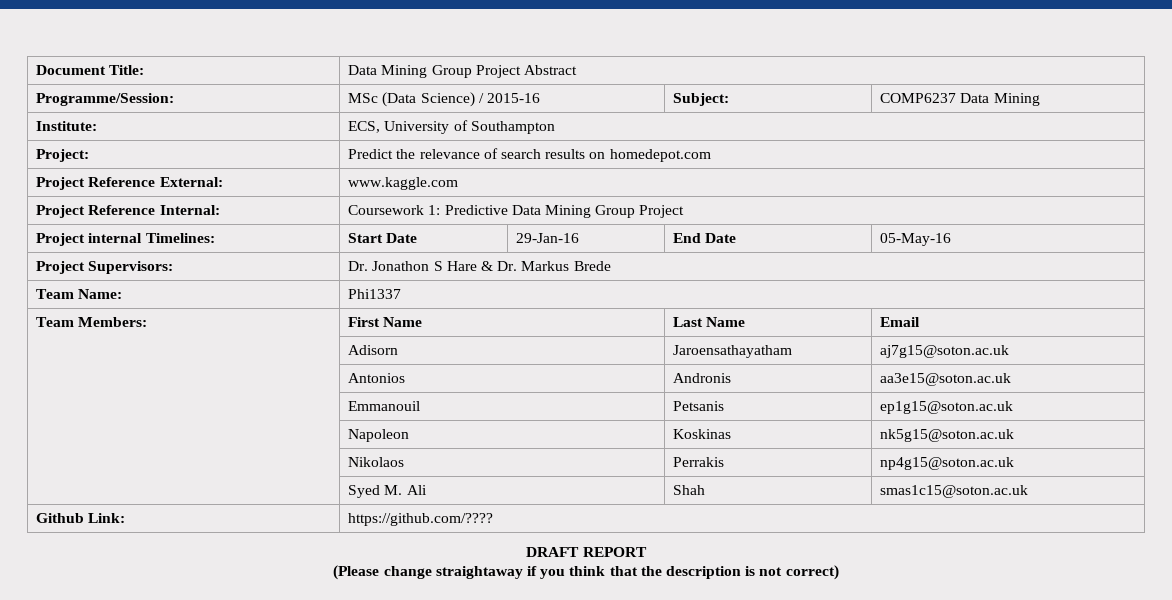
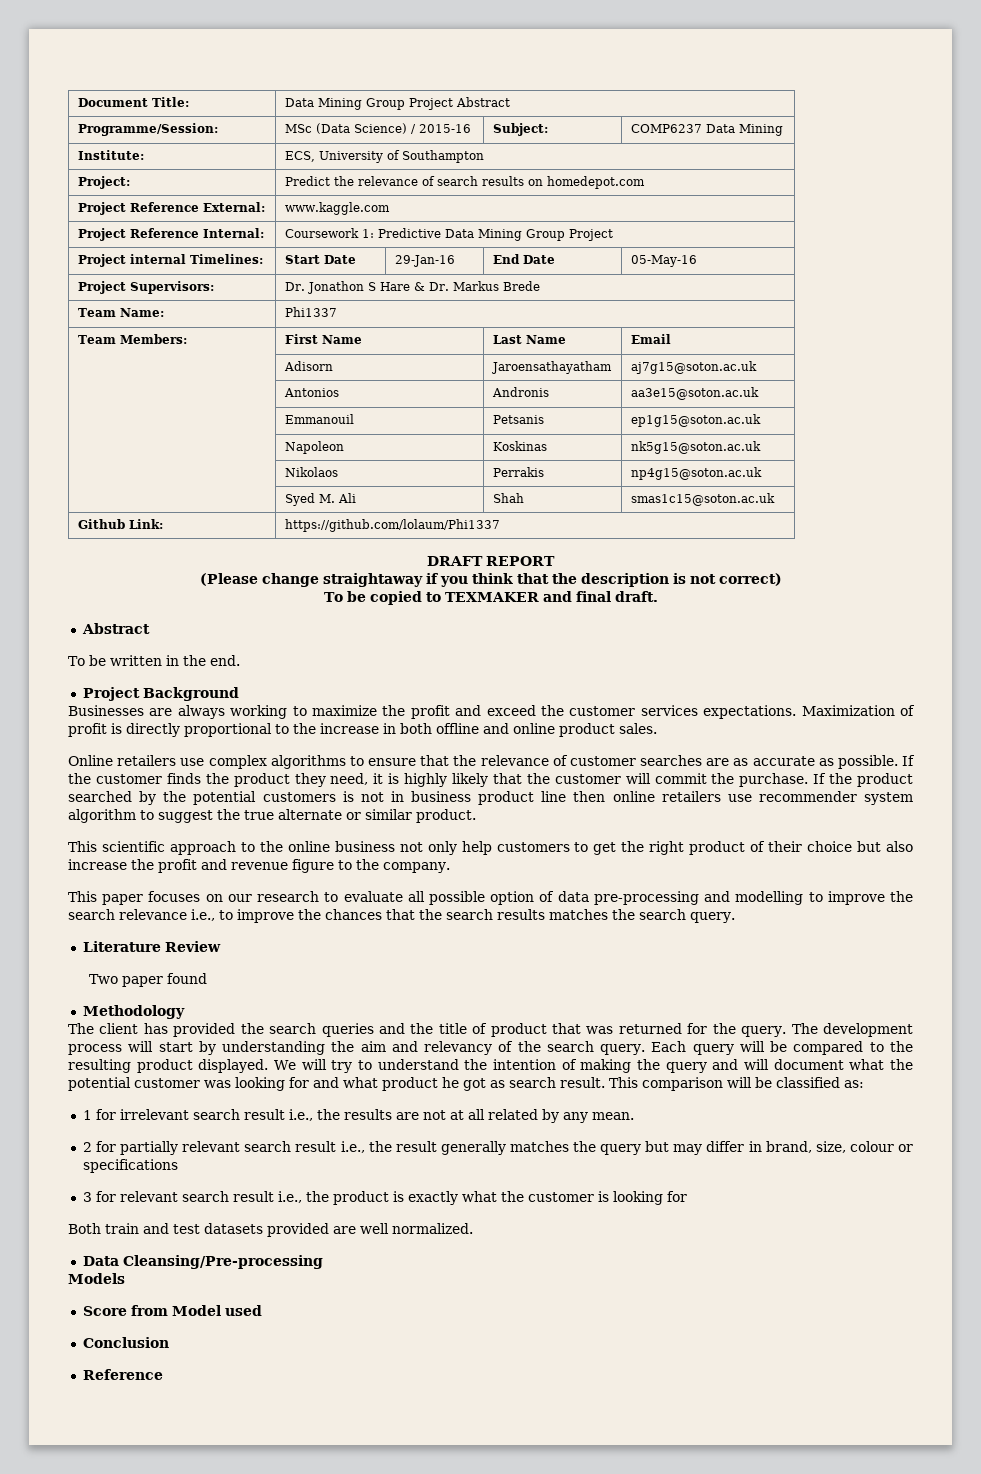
[348,513,494,526] https://github.com/???? -> [284,519,500,532] https://github.com/lolaum/Phi1337
(839, 572) none -> [323,591,658,605] [81,623,150,634] [68,655,240,666] [82,687,239,701] [68,705,915,719] [68,723,657,737] [68,755,915,769] [68,773,913,787] [68,791,913,805] [68,809,476,823] [68,841,914,855] [68,859,450,873] [68,891,913,905] [68,909,735,923] [82,941,221,952] [89,973,208,987] [82,1005,185,1019] [68,1023,913,1037] [68,1041,914,1055] [68,1059,913,1073] [68,1077,864,1091] [82,1109,634,1123] [82,1141,913,1155] [82,1159,178,1173] [82,1191,687,1205] [68,1223,473,1237] [82,1255,323,1269] [68,1273,125,1284] [82,1305,262,1316] [82,1337,169,1348] [82,1369,163,1380] // To be copied to TEXMAKER and final draft. // Abstract // To be written in the end. // Project Background // Businesses are always working to maximize the profit and exceed the customer services expectations. Maximization of profit is directly proportional to the increase in both offline and online product sales. // Online retailers use complex algorithms to ensure that the relevance of customer searches are as accurate as possible. If the customer finds the product they need, it is highly likely that the customer will commit the purchase. If the product searched by the potential customers is not in business product line then online retailers use recommender system algorithm to suggest the true alternate or similar product. // This scientific approach to the online business not only help customers to get the right product of their choice but also increase the profit and revenue figure to the company. // This paper focuses on our research to evaluate all possible option of data pre-processing and modelling to improve the search relevance i.e., to improve the chances that the search results matches the search query. // Literature Review // Two paper found // Methodology // The client has provided the search queries and the title of product that was returned for the query. The development process will start by understanding the aim and relevancy of the search query. Each query will be compared to the resulting product displayed. We will try to understand the intention of making the query and will document what the potential customer was looking for and what product he got as search result. This comparison will be classified as: // 1 for irrelevant search result i.e., the results are not at all related by any mean. // 2 for partially relevant search result i.e., the result generally matches the query but may differ in brand, size, colour or specifications // 3 for relevant search result i.e., the product is exactly what the customer is looking for // Both train and test datasets provided are well normalized. // Data Cleansing/Pre-processing // Models // Score from Model used // Conclusion // Reference

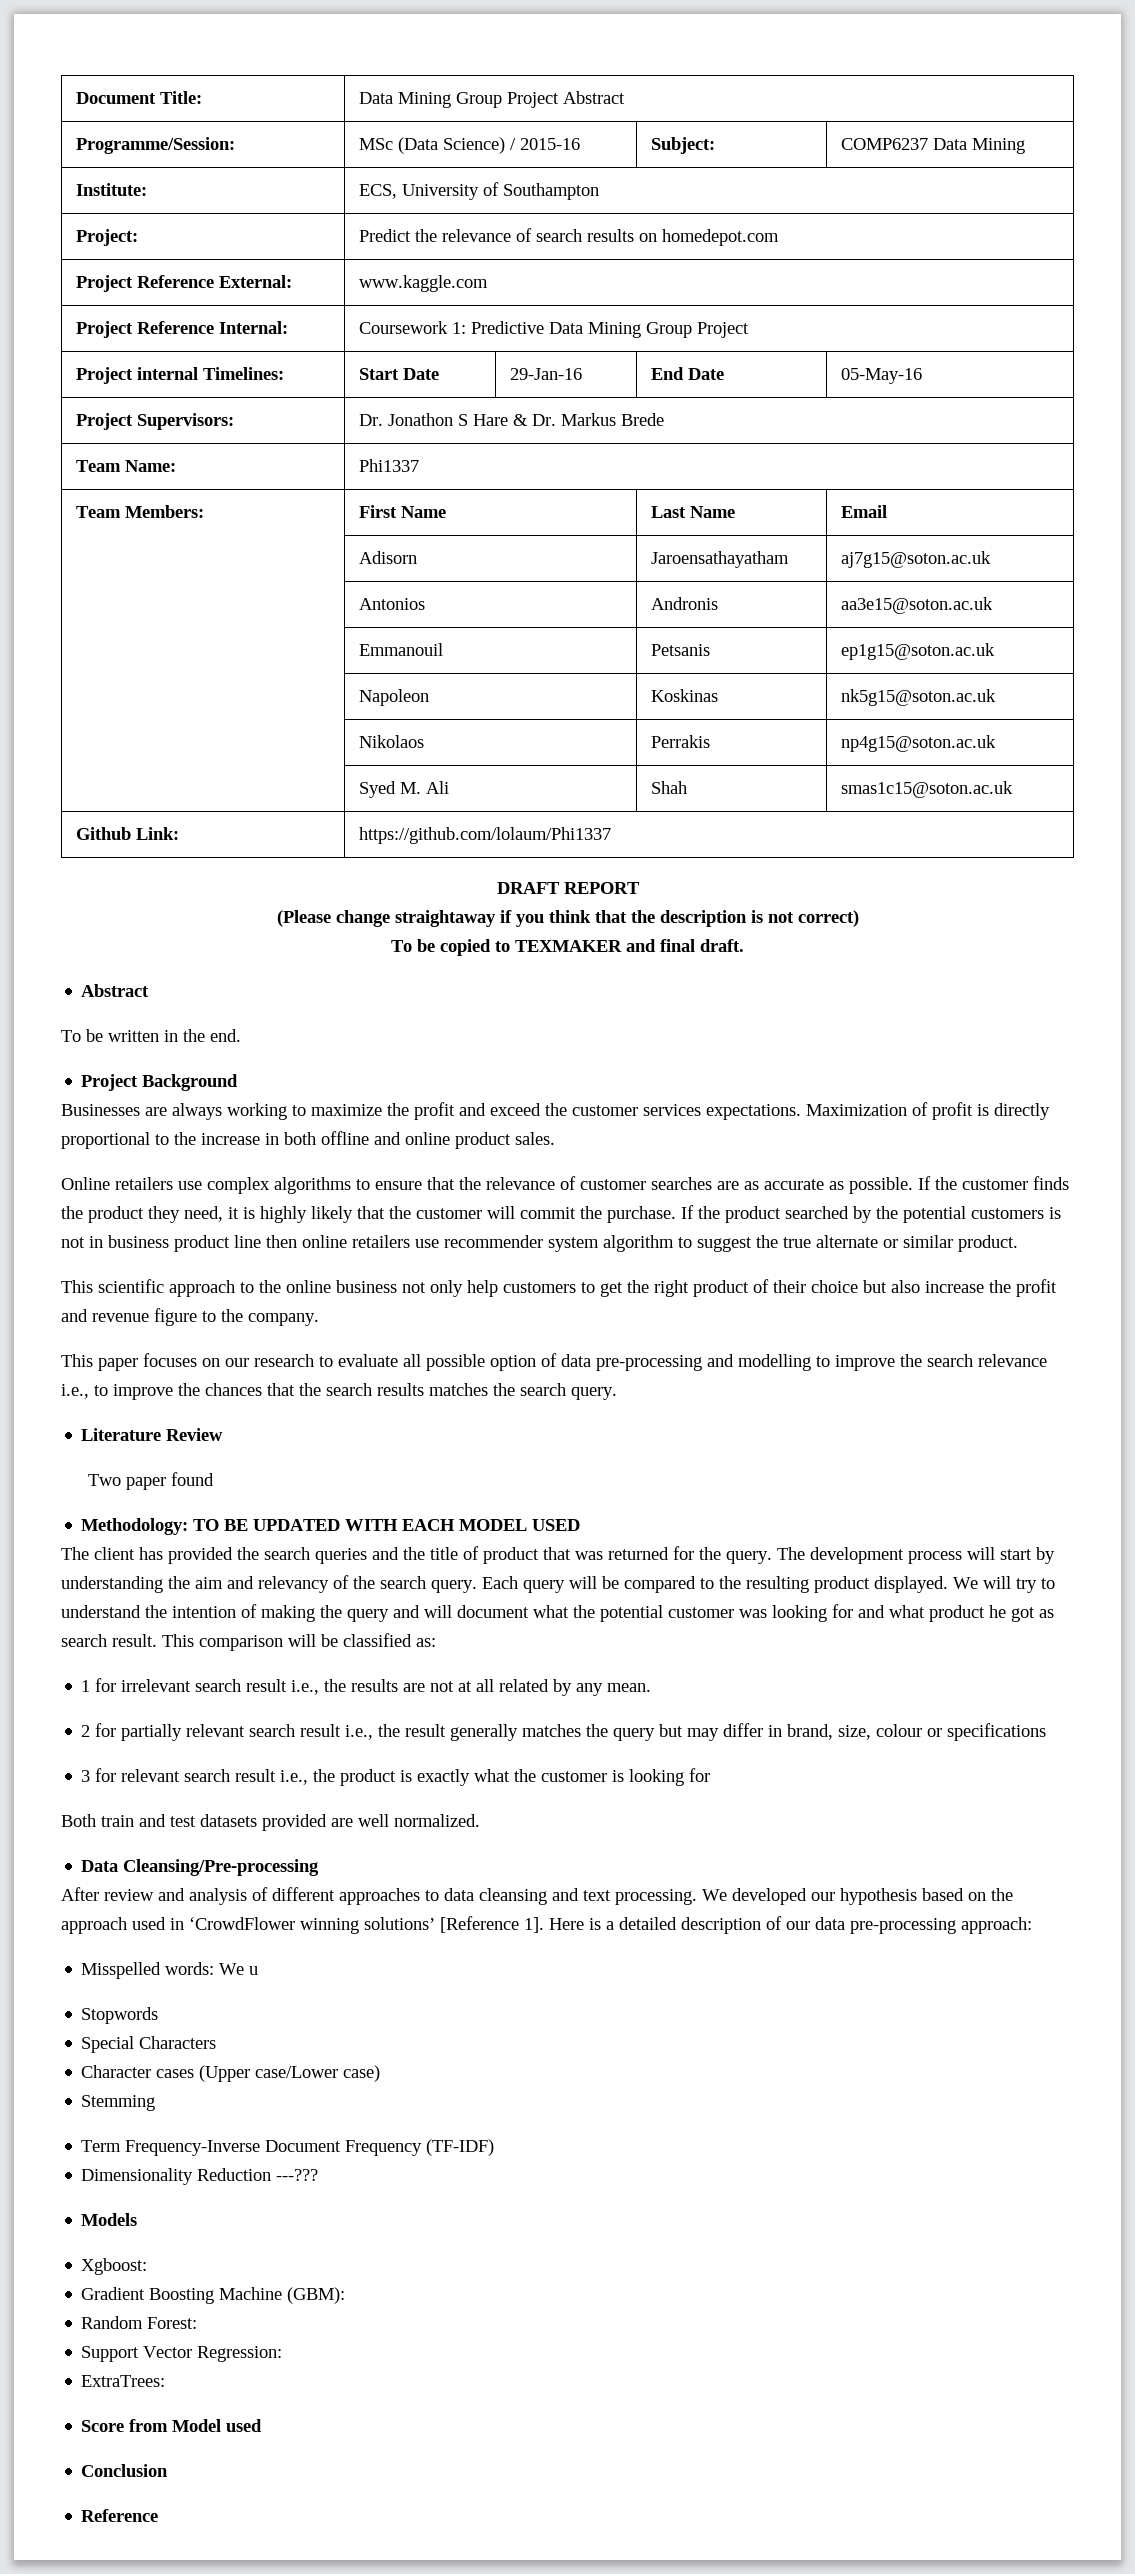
[82,1005,185,1019] Methodology -> [81,1518,581,1535] Methodology: TO BE UPDATED WITH EACH MODEL USED
[68,1273,125,1284] Models -> [61,1887,1013,1905] [61,1916,1032,1934] [81,1962,259,1979] [81,2007,159,2024] [81,2036,217,2053] [81,2065,381,2082] [81,2095,156,2111] [81,2139,495,2156] [81,2168,319,2185] [81,2213,138,2226] [81,2258,148,2275] [81,2287,346,2304] [81,2316,198,2329] [81,2346,283,2362] [81,2375,166,2387] After review and analysis of different approaches to data cleansing and text processing. We developed our hypothesis based on the approach used in ‘CrowdFlower winning solutions’ [Reference 1]. Here is a detailed description of our data pre-processing approach: // Misspelled words: We u // Stopwords // Special Characters // Character cases (Upper case/Lower case) // Stemming // Term Frequency-Inverse Document Frequency (TF-IDF) // Dimensionality Reduction ---??? // Models // Xgboost: // Gradient Boosting Machine (GBM): // Random Forest: // Support Vector Regression: // ExtraTrees:

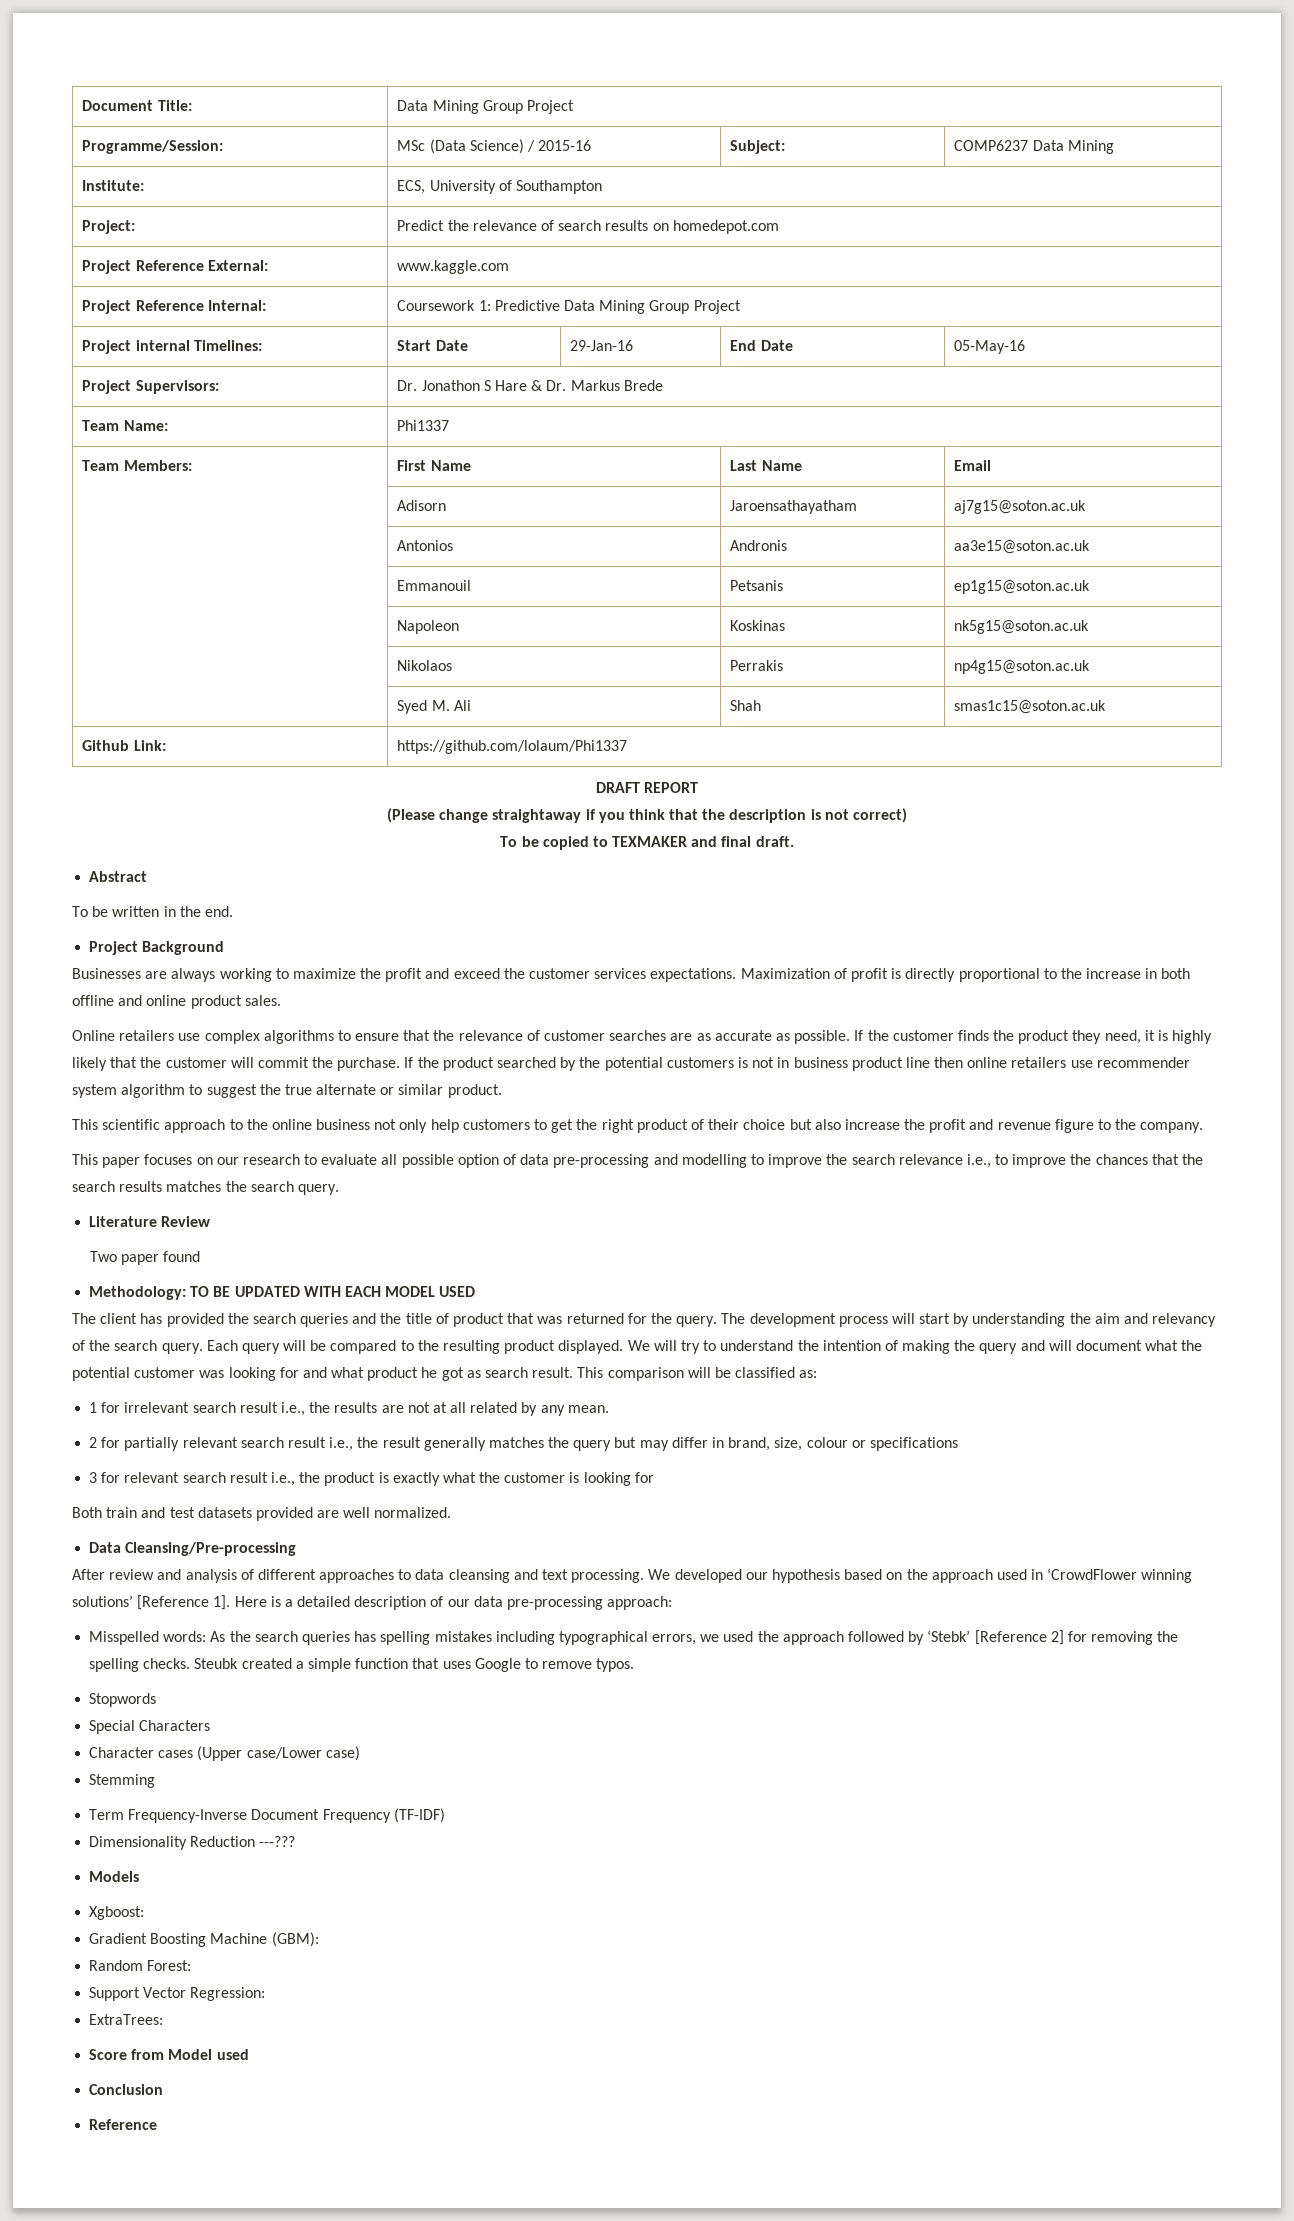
[562,91,625,104] Abstract -> (575, 107) none
[219,1963,259,1975] We u -> [210,1630,1179,1645] [89,1658,635,1672] As the search queries has spelling mistakes including typographical errors, we used the approach followed by ‘Stebk’ [Reference 2] for removing the spelling checks. Steubk created a simple function that uses Google to remove typos.

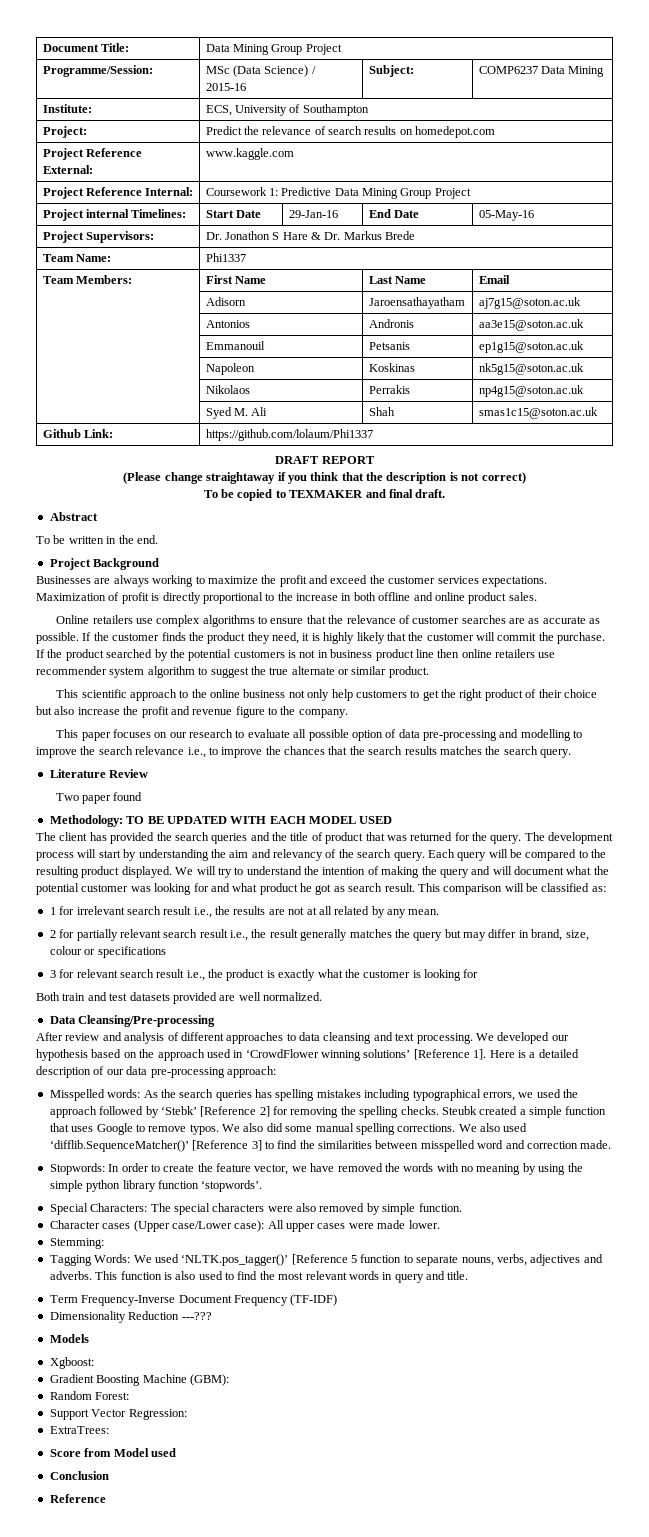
[89,1693,157,1707] [89,1720,211,1734] [89,1746,360,1761] [89,1774,156,1788] // Stopwords // Special Characters // Character cases (Upper case/Lower case) // Stemming -> [222,1123,528,1135] [49,1140,612,1152] [49,1163,583,1175] [49,1180,263,1192] [49,1203,462,1215] [49,1220,440,1232] [49,1238,104,1249] [49,1254,603,1266] [49,1271,469,1283] We also did some manual spelling corrections. We also used ‘difflib.SequenceMatcher()’ [Reference 3] to find the similarities between misspelled word and correction made. // Stopwords: In order to create the feature vector, we have removed the words with no meaning by using the simple python library function ‘stopwords’. // Special Characters: The special characters were also removed by simple function. // Character cases (Upper case/Lower case): All upper cases were made lower. // Stemming: // Tagging Words: We used ‘NLTK.pos_tagger()’ [Reference 5 function to separate nouns, verbs, adjectives and adverbs. This function is also used to find the most relevant words in query and title.

